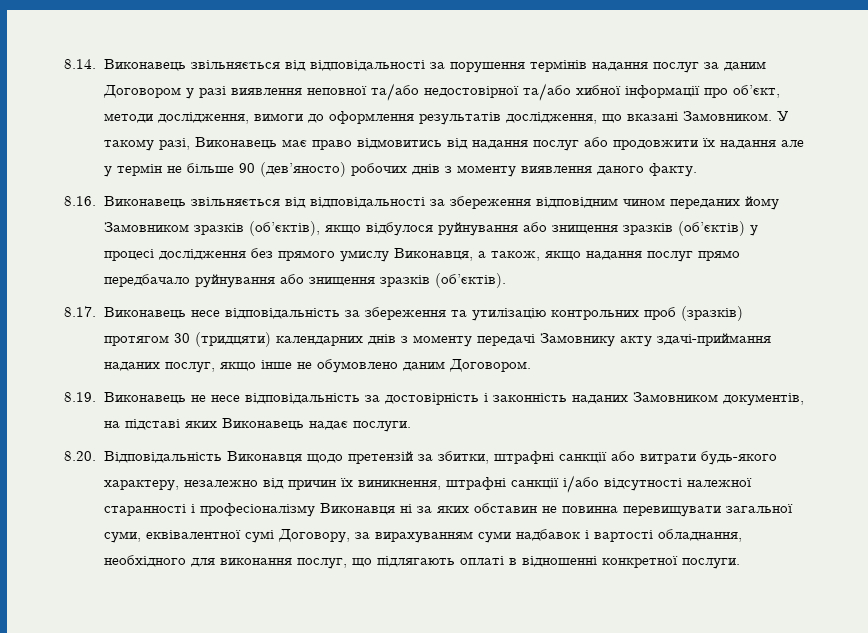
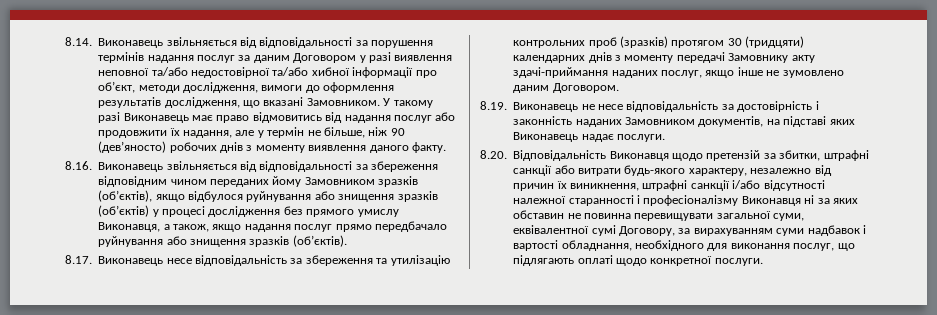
[158,138,190,150] разі, -> [98,112,121,123] разі
[719,140,776,149] надання -> [183,130,232,138] надання,
[186,163,234,173] більше -> [323,127,388,138] більше, ніж
[316,359,398,373] обумовлено -> [782,70,844,78] зумовлено
[508,556,597,567] в відношенні -> [616,258,647,266] щодо

